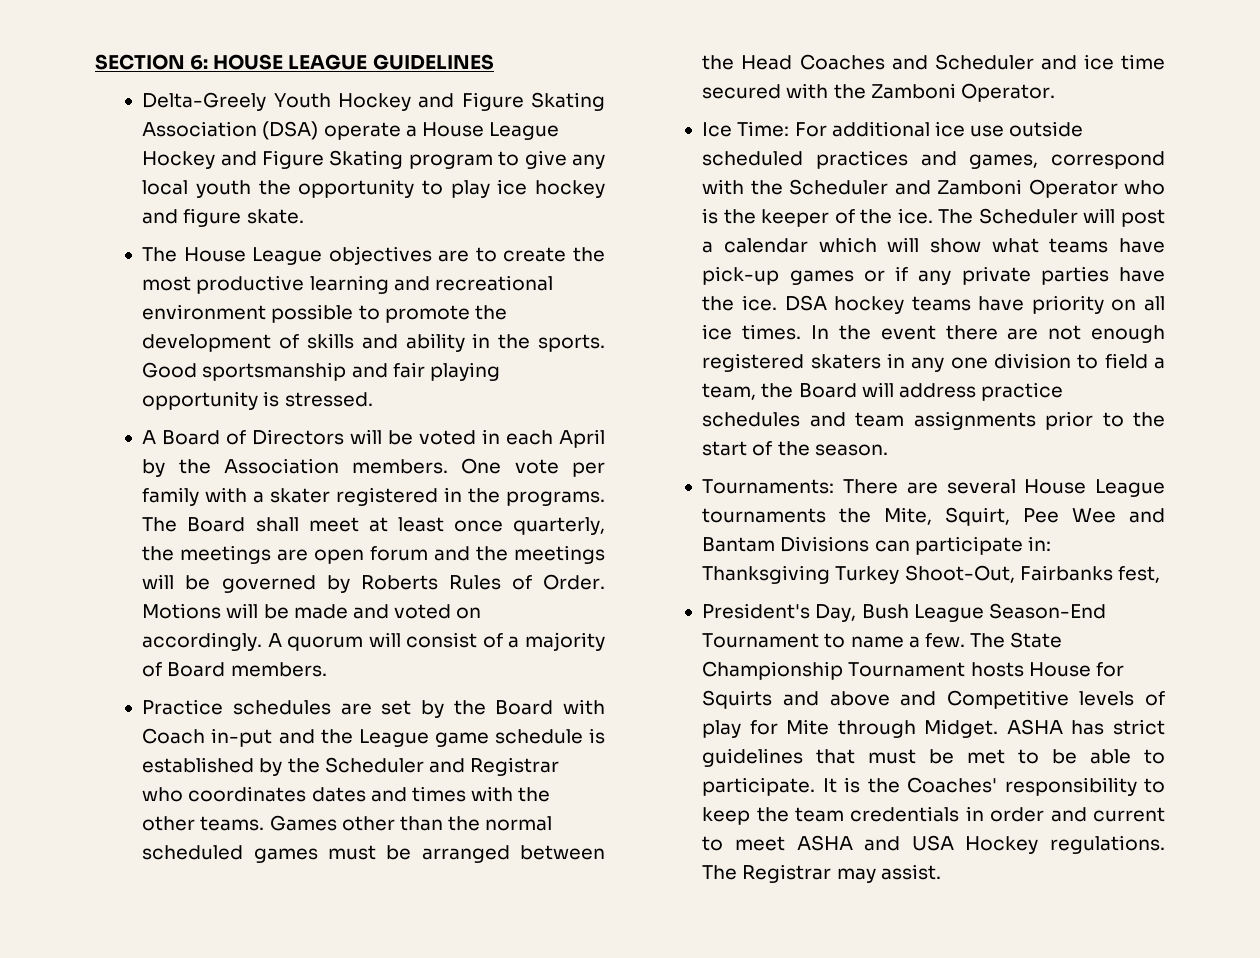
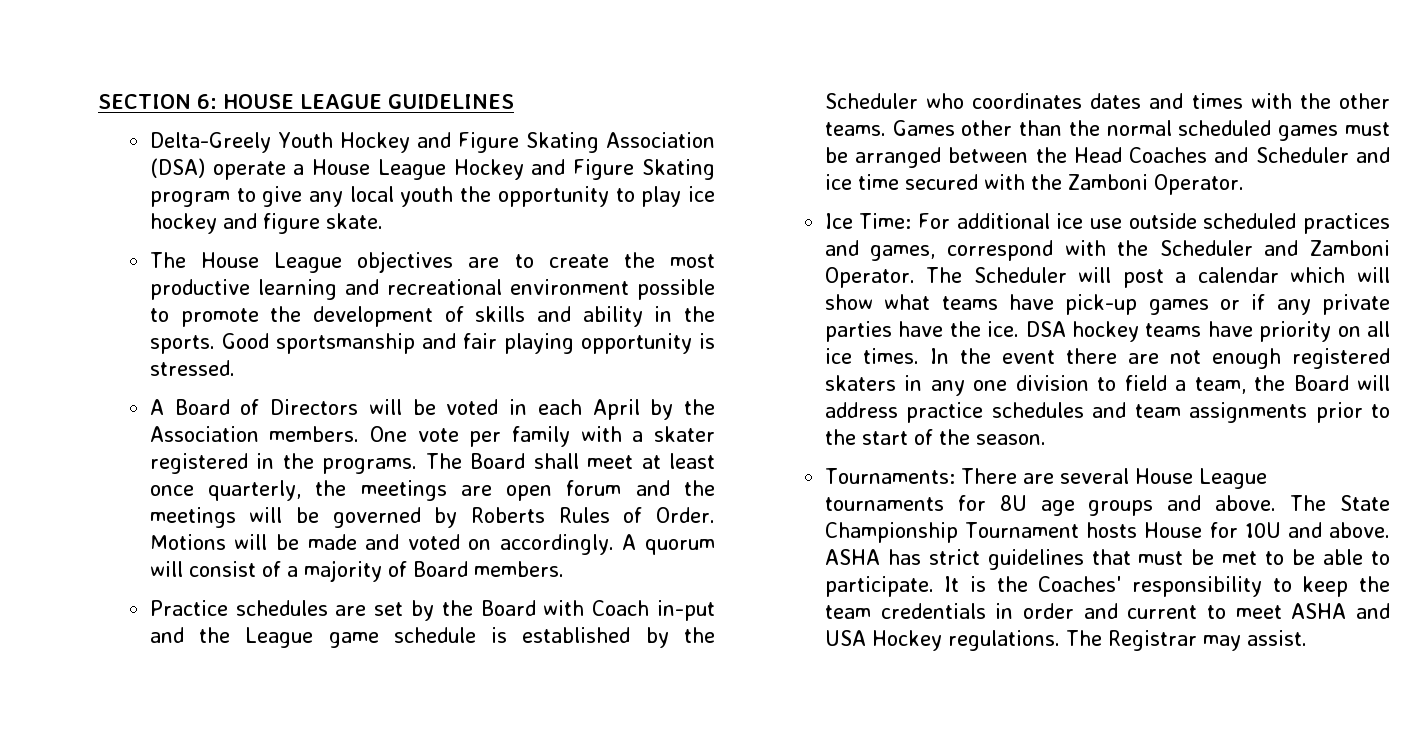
[428,757,559,776] and Registrar -> (918, 101) none
[1028,179,1165,198] [702,208,933,227] Operator who is the keeper of the ice. -> [824,267,915,288] Operator.
[839,507,1165,526] [702,536,1051,555] [702,565,1160,584] [702,603,1106,622] [702,633,965,648] the Mite, Squirt, Pee Wee and Bantam Divisions can participate in: Thanksgiving Turkey Shoot-Out, Fairbanks fest, // President's Day, Bush League Season-End Tournament to name a few. -> [957,495,1277,516] for 8U age groups and above.
[702,690,1165,709] [702,719,999,738] Squirts and above and Competitive levels of play for Mite through Midget. -> [1244,522,1390,538] 10U and above.

